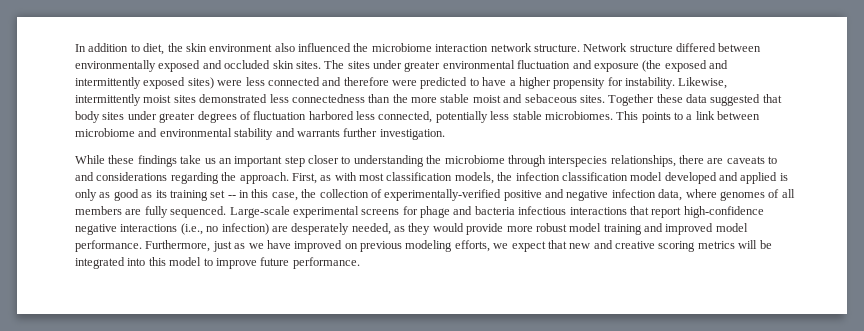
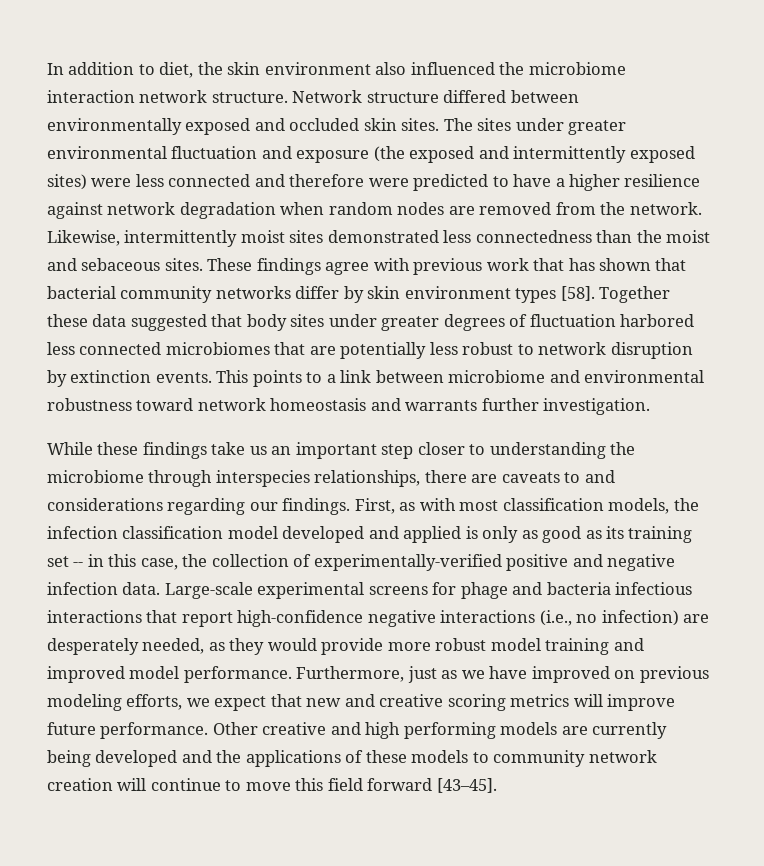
[553,77,675,89] propensity for instability. -> [624,174,701,187] [47,202,702,219] resilience against network degradation when random nodes are removed from the network.
[411,94,470,103] more stable -> (662, 236) none
(605, 99) none -> [207,258,687,275] [47,286,595,303] These findings agree with previous work that has shown that bacterial community networks differ by skin environment types [58].
[378,111,613,123] connected, potentially less stable microbiomes. -> [79,342,693,359] [47,370,212,387] connected microbiomes that are potentially less robust to network disruption by extinction events.
[234,128,274,140] stability -> [47,398,367,411] robustness toward network homeostasis
[221,172,289,184] the approach. -> [249,498,351,515] our findings.
[658,189,795,201] [75,206,227,218] data, where genomes of all members are fully sequenced. -> [122,582,161,595] data.
[759,240,772,249] [75,257,360,269] be integrated into this model to improve future performance. -> [607,694,676,711] [47,722,668,739] [47,750,657,767] [47,778,497,793] improve future performance. Other creative and high performing models are currently being developed and the applications of these models to community network creation will continue to move this field forward [43–45].

